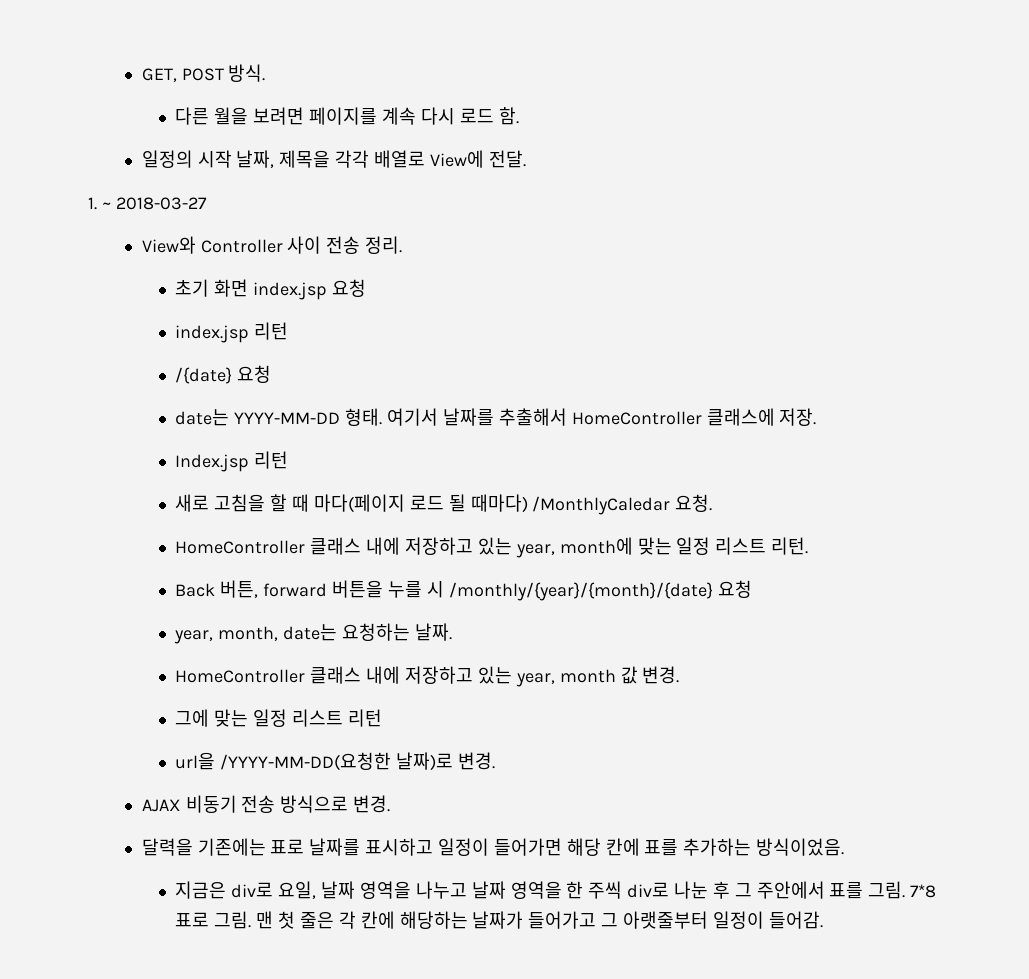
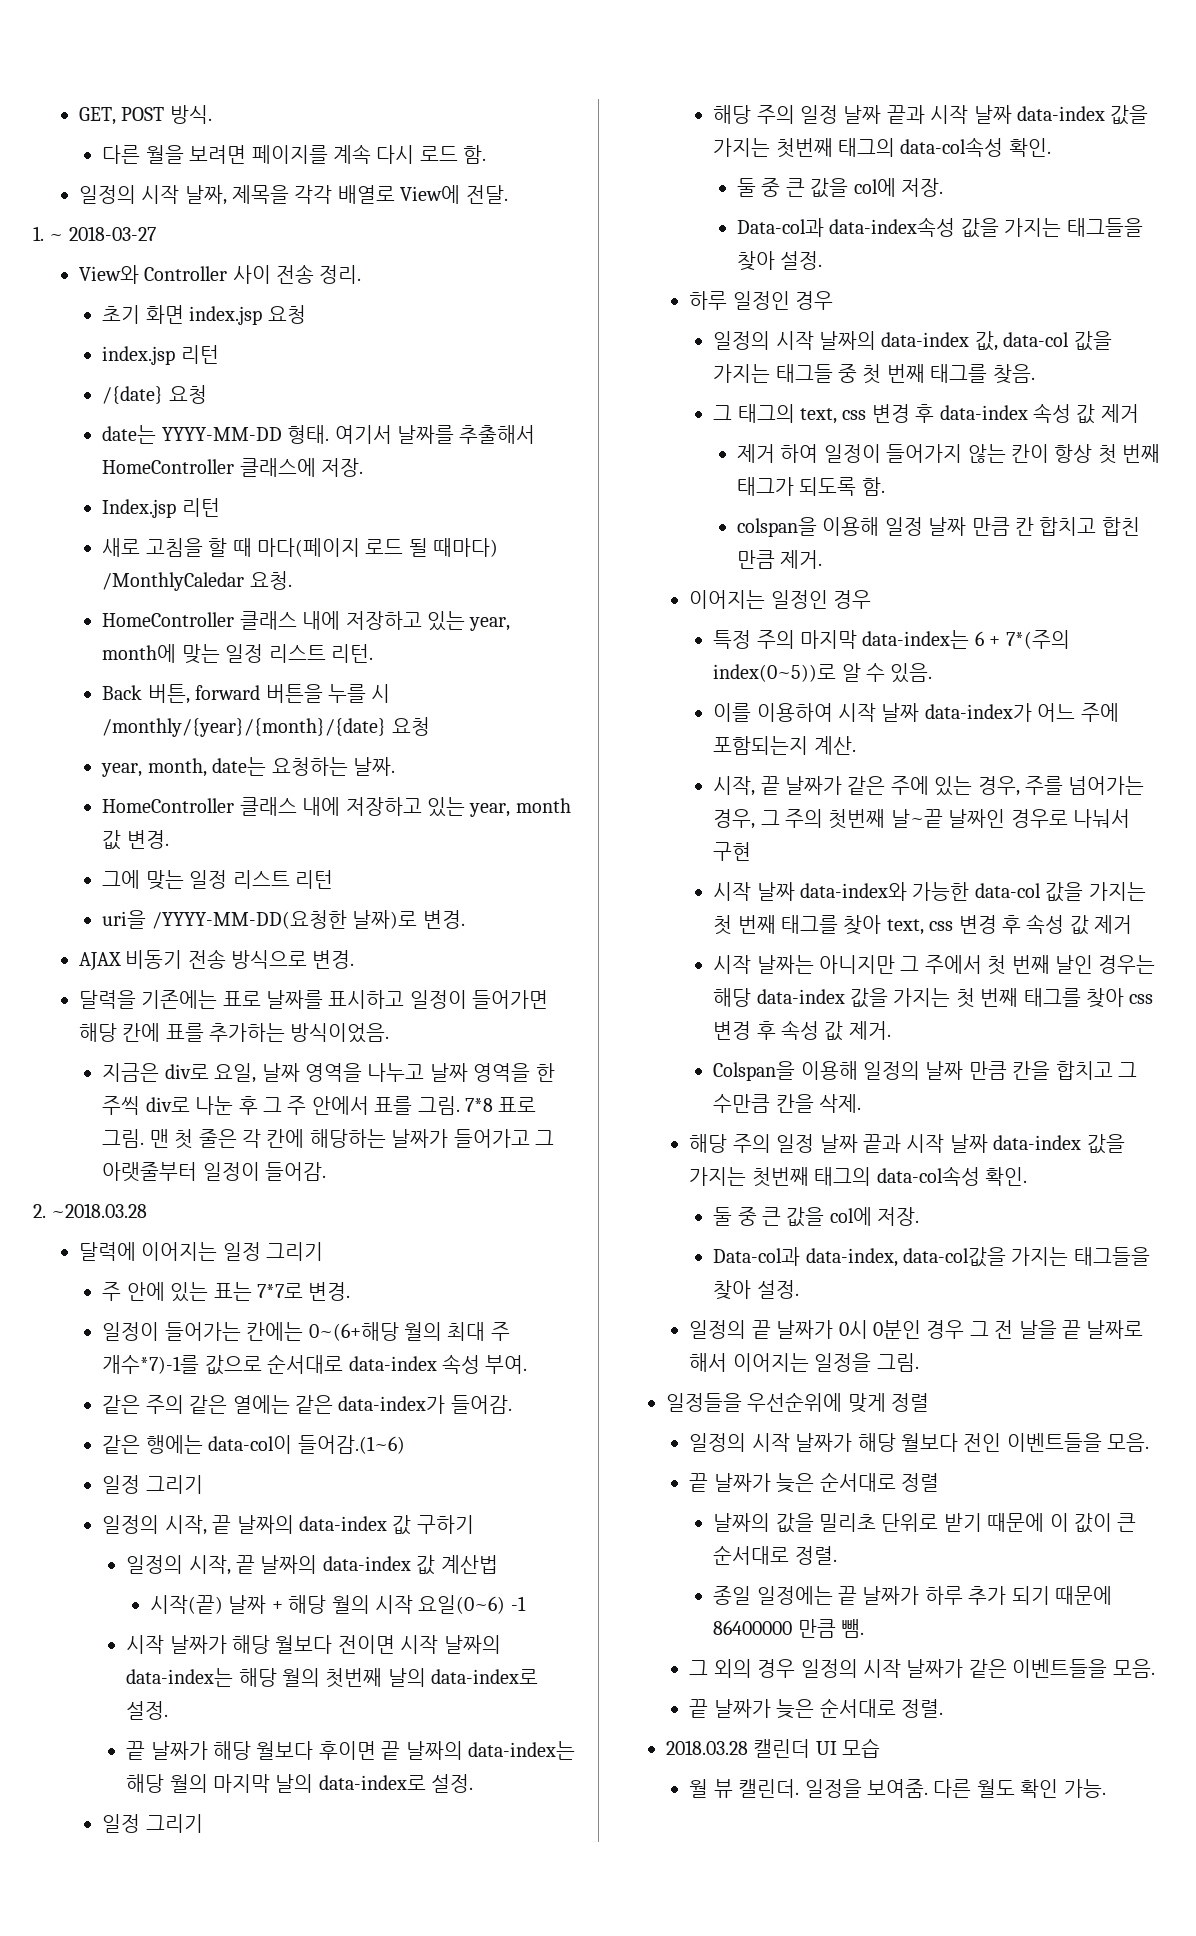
[175,752,216,770] url을 -> [102,910,147,929] uri을
[756,881,825,899] 주안에서 -> [287,1096,369,1115] 주 안에서
(823, 920) none -> [33,1203,148,1218] [78,1242,323,1261] [102,1282,351,1302] [102,1322,510,1341] [102,1354,528,1375] [102,1395,512,1414] [102,1435,405,1454] [102,1475,203,1494] [102,1515,474,1535] [126,1555,498,1575] [149,1595,526,1614] [126,1635,501,1654] [126,1668,539,1688] [126,1701,169,1720] [126,1741,575,1760] [126,1774,474,1793] [102,1814,203,1833] [713,105,1149,125] [713,137,1051,158] [736,178,943,198] [736,217,1143,238] [736,251,823,271] [689,291,834,310] [713,331,1112,351] [713,364,1035,384] [713,403,1139,424] [736,444,1161,464] [736,477,885,496] [736,517,1140,537] [736,550,823,569] [689,590,872,609] [713,630,1070,649] [713,663,933,683] [713,703,1119,722] [713,736,856,755] [713,776,1145,796] [713,809,1130,829] [713,842,752,861] [713,882,1146,902] [713,914,1133,935] [713,955,1156,975] [713,988,1154,1008] [713,1020,891,1041] [713,1061,1137,1081] [713,1094,861,1113] [689,1134,1125,1154] [689,1166,1028,1187] [713,1207,920,1227] [713,1247,1150,1267] [713,1280,799,1300] [689,1320,1144,1339] [689,1353,919,1372] [665,1392,929,1413] [689,1433,1150,1452] [689,1472,940,1493] [713,1513,1137,1533] [713,1545,837,1565] [713,1586,1112,1605] [713,1619,864,1638] [689,1659,1155,1678] [689,1698,944,1719] [665,1738,880,1758] [689,1779,1106,1798] // 2. ~2018.03.28 // 달력에 이어지는 일정 그리기 // 주 안에 있는 표는 7*7로 변경. // 일정이 들어가는 칸에는 0~(6+해당 월의 최대 주 개수*7)-1를 값으로 순서대로 data-index 속성 부여. // 같은 주의 같은 열에는 같은 data-index가 들어감. // 같은 행에는 data-col이 들어감.(1~6) // 일정 그리기 // 일정의 시작, 끝 날짜의 data-index 값 구하기 // 일정의 시작, 끝 날짜의 data-index 값 계산법 // 시작(끝) 날짜 + 해당 월의 시작 요일(0~6) -1 // 시작 날짜가 해당 월보다 전이면 시작 날짜의 data-index는 해당 월의 첫번째 날의 data-index로 설정. // 끝 날짜가 해당 월보다 후이면 끝 날짜의 data-index는 해당 월의 마지막 날의 data-index로 설정. // 일정 그리기 // 해당 주의 일정 날짜 끝과 시작 날짜 data-index 값을 가지는 첫번째 태그의 data-col속성 확인. // 둘 중 큰 값을 col에 저장. // Data-col과 data-index속성 값을 가지는 태그들을 찾아 설정. // 하루 일정인 경우 // 일정의 시작 날짜의 data-index 값, data-col 값을 가지는 태그들 중 첫 번째 태그를 찾음. // 그 태그의 text, css 변경 후 data-index 속성 값 제거 // 제거 하여 일정이 들어가지 않는 칸이 항상 첫 번째 태그가 되도록 함. // colspan을 이용해 일정 날짜 만큼 칸 합치고 합친 만큼 제거. // 이어지는 일정인 경우 // 특정 주의 마지막 data-index는 6 + 7*(주의 index(0~5))로 알 수 있음. // 이를 이용하여 시작 날짜 data-index가 어느 주에 포함되는지 계산. // 시작, 끝 날짜가 같은 주에 있는 경우, 주를 넘어가는 경우, 그 주의 첫번째 날~끝 날짜인 경우로 나눠서 구현 // 시작 날짜 data-index와 가능한 data-col 값을 가지는 첫 번째 태그를 찾아 text, css 변경 후 속성 값 제거 // 시작 날짜는 아니지만 그 주에서 첫 번째 날인 경우는 해당 data-index 값을 가지는 첫 번째 태그를 찾아 css 변경 후 속성 값 제거. // Colspan을 이용해 일정의 날짜 만큼 칸을 합치고 그 수만큼 칸을 삭제. // 해당 주의 일정 날짜 끝과 시작 날짜 data-index 값을 가지는 첫번째 태그의 data-col속성 확인. // 둘 중 큰 값을 col에 저장. // Data-col과 data-index, data-col값을 가지는 태그들을 찾아 설정. // 일정의 끝 날짜가 0시 0분인 경우 그 전 날을 끝 날짜로 해서 이어지는 일정을 그림. // 일정들을 우선순위에 맞게 정렬 // 일정의 시작 날짜가 해당 월보다 전인 이벤트들을 모음. // 끝 날짜가 늦은 순서대로 정렬 // 날짜의 값을 밀리초 단위로 받기 때문에 이 값이 큰 순서대로 정렬. // 종일 일정에는 끝 날짜가 하루 추가 되기 때문에 86400000 만큼 뺌. // 그 외의 경우 일정의 시작 날짜가 같은 이벤트들을 모음. // 끝 날짜가 늦은 순서대로 정렬. // 2018.03.28 캘린더 UI 모습 // 월 뷰 캘린더. 일정을 보여줌. 다른 월도 확인 가능.

